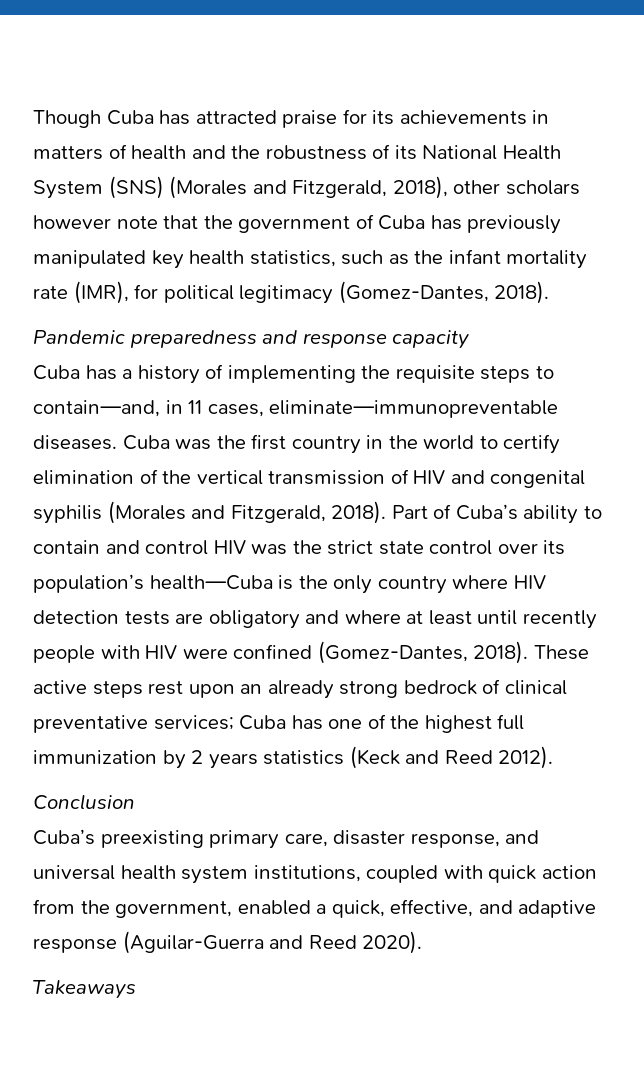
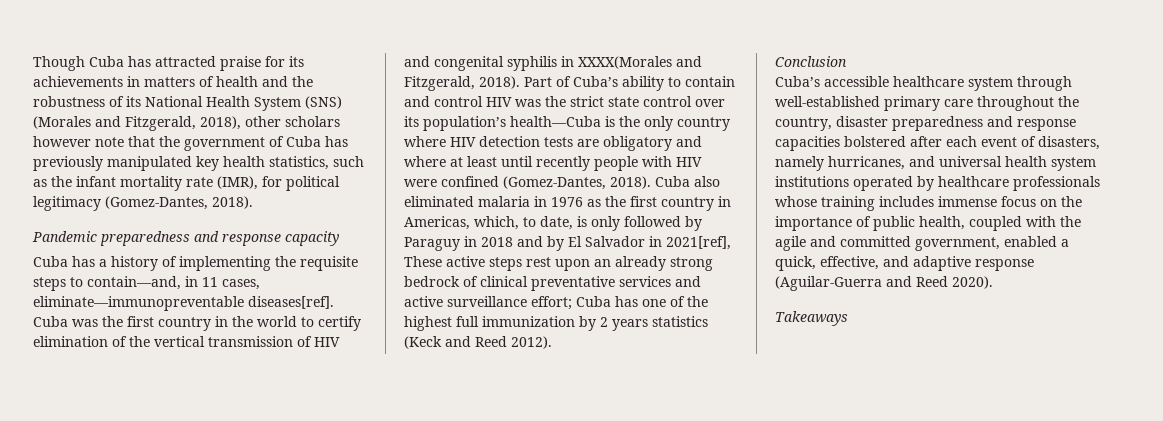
[33,435,117,450] diseases. -> [248,296,334,309] diseases[ref].
[107,501,186,524] (Morales -> [561,56,672,69] in XXXX(Morales
(529, 652) none -> [655,176,720,187] [404,196,731,211] [404,216,702,231] [404,236,731,251] Cuba also eliminated malaria in 1976 as the first country in Americas, which, to date, is only followed by Paraguy in 2018 and by El Salvador in 2021[ref],
[153,715,234,730] services; -> [619,276,701,287] [404,296,572,310] services and active surveillance effort;
[100,830,540,849] [33,865,597,884] [33,899,110,914] preexisting primary care, disaster response, and universal health system institutions, coupled with quick action from the -> [824,76,1072,91] [775,96,1079,111] [775,116,1076,131] [775,136,1100,151] [775,156,1096,171] [775,176,1100,191] [775,196,1082,211] [775,216,1081,231] [775,236,911,251] accessible healthcare system through well-established primary care throughout the country, disaster preparedness and response capacities bolstered after each event of disasters, namely hurricanes, and universal health system institutions operated by healthcare professionals whose training includes immense focus on the importance of public health, coupled with the agile and committed

